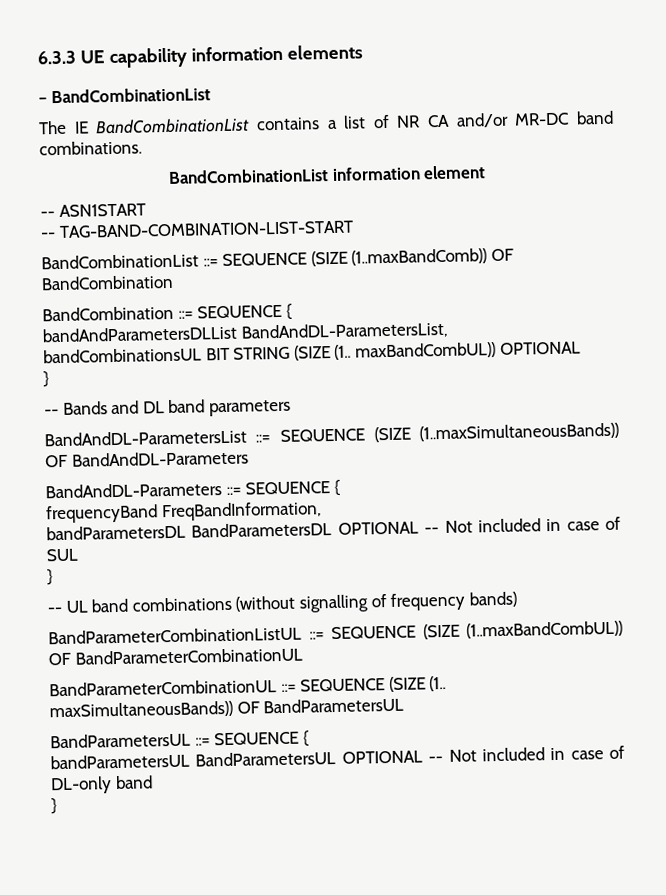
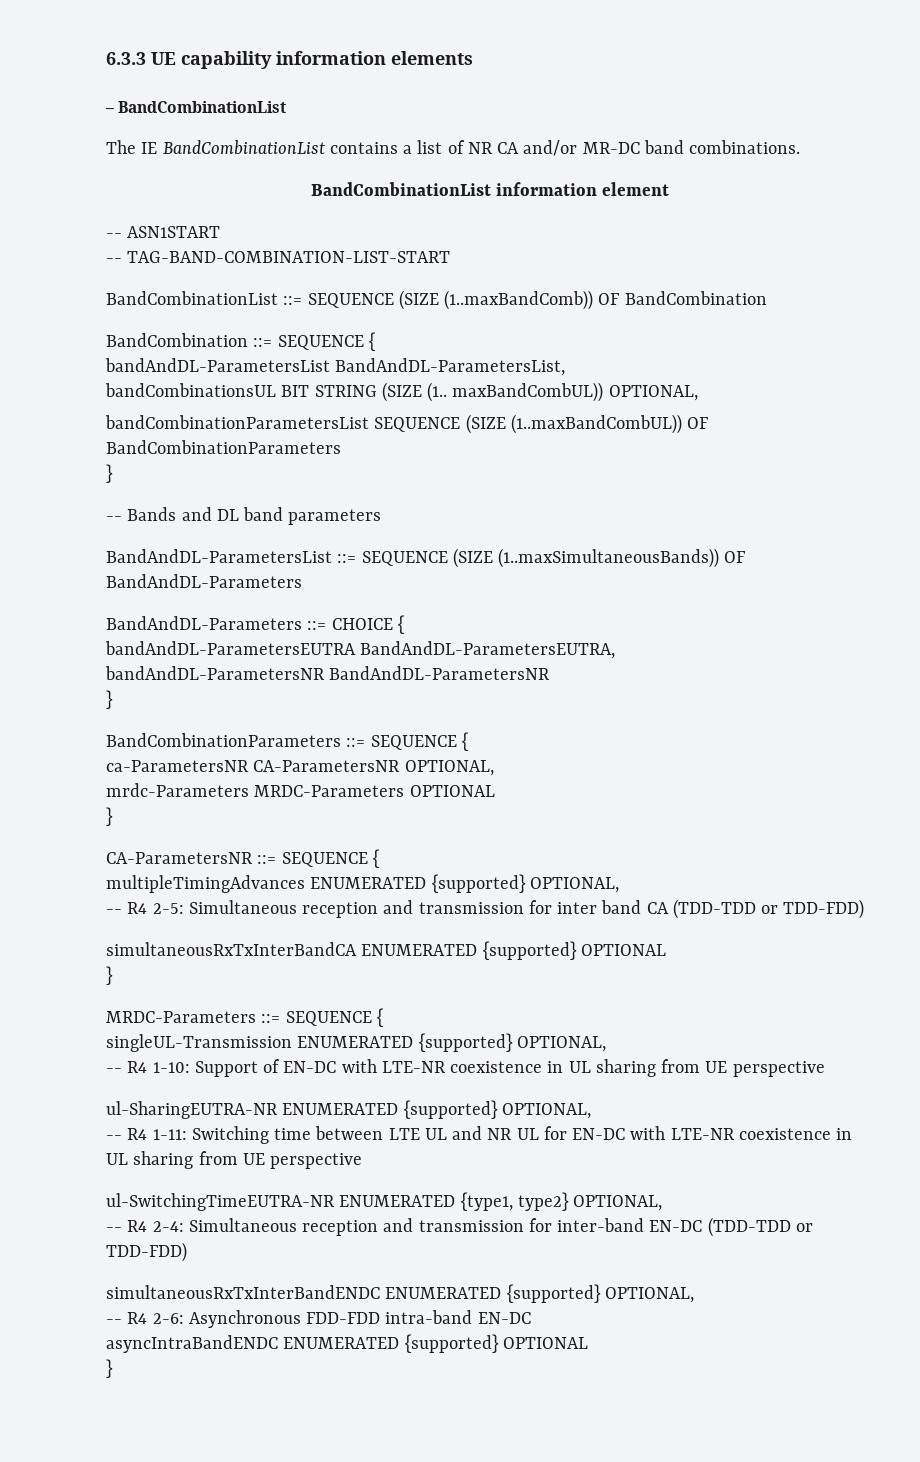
[42,325,237,343] bandAndParametersDLList -> [105,358,330,372] bandAndDL-ParametersList
[499,341,581,355] OPTIONAL -> [608,385,698,401] [105,414,709,434] [106,440,341,454] OPTIONAL, // bandCombinationParametersList SEQUENCE (SIZE (1..maxBandCombUL)) OF BandCombinationParameters
[245,479,341,496] [46,501,322,524] [46,516,621,541] [46,548,79,562] [47,569,53,586] [47,591,517,614] [48,620,623,645] [48,647,303,666] [49,675,447,697] [49,697,405,720] [50,730,310,749] [50,745,625,770] [50,775,153,795] SEQUENCE { // frequencyBand FreqBandInformation, // bandParametersDL BandParametersDL OPTIONAL -- Not included in case of SUL // } // -- UL band combinations (without signalling of frequency bands) // BandParameterCombinationListUL ::= SEQUENCE (SIZE (1..maxBandCombUL)) OF BandParameterCombinationUL // BandParameterCombinationUL ::= SEQUENCE (SIZE (1.. maxSimultaneousBands)) OF BandParametersUL // BandParametersUL ::= SEQUENCE { // bandParametersUL BandParametersUL OPTIONAL -- Not included in case of DL-only band -> [331,615,405,634] [105,641,616,659] [105,666,551,680] [106,690,113,709] [106,732,469,751] [106,760,494,776] [106,783,495,797] [106,807,113,826] [106,849,380,868] [106,874,619,893] [106,899,865,919] [106,941,666,960] [106,966,113,985] [106,1008,384,1027] [106,1033,606,1052] [106,1059,825,1077] [106,1100,591,1119] [106,1126,853,1144] [106,1151,363,1169] [106,1192,663,1211] [106,1217,813,1237] [106,1242,187,1262] [106,1284,694,1303] [106,1310,531,1328] [106,1334,588,1353] CHOICE { // bandAndDL-ParametersEUTRA BandAndDL-ParametersEUTRA, // bandAndDL-ParametersNR BandAndDL-ParametersNR // } // BandCombinationParameters ::= SEQUENCE { // ca-ParametersNR CA-ParametersNR OPTIONAL, // mrdc-Parameters MRDC-Parameters OPTIONAL // } // CA-ParametersNR ::= SEQUENCE { // multipleTimingAdvances ENUMERATED {supported} OPTIONAL, // -- R4 2-5: Simultaneous reception and transmission for inter band CA (TDD-TDD or TDD-FDD) // simultaneousRxTxInterBandCA ENUMERATED {supported} OPTIONAL // } // MRDC-Parameters ::= SEQUENCE { // singleUL-Transmission ENUMERATED {supported} OPTIONAL, // -- R4 1-10: Support of EN-DC with LTE-NR coexistence in UL sharing from UE perspective // ul-SharingEUTRA-NR ENUMERATED {supported} OPTIONAL, // -- R4 1-11: Switching time between LTE UL and NR UL for EN-DC with LTE-NR coexistence in UL sharing from UE perspective // ul-SwitchingTimeEUTRA-NR ENUMERATED {type1, type2} OPTIONAL, // -- R4 2-4: Simultaneous reception and transmission for inter-band EN-DC (TDD-TDD or TDD-FDD) // simultaneousRxTxInterBandENDC ENUMERATED {supported} OPTIONAL, // -- R4 2-6: Asynchronous FDD-FDD intra-band EN-DC // asyncIntraBandENDC ENUMERATED {supported} OPTIONAL

